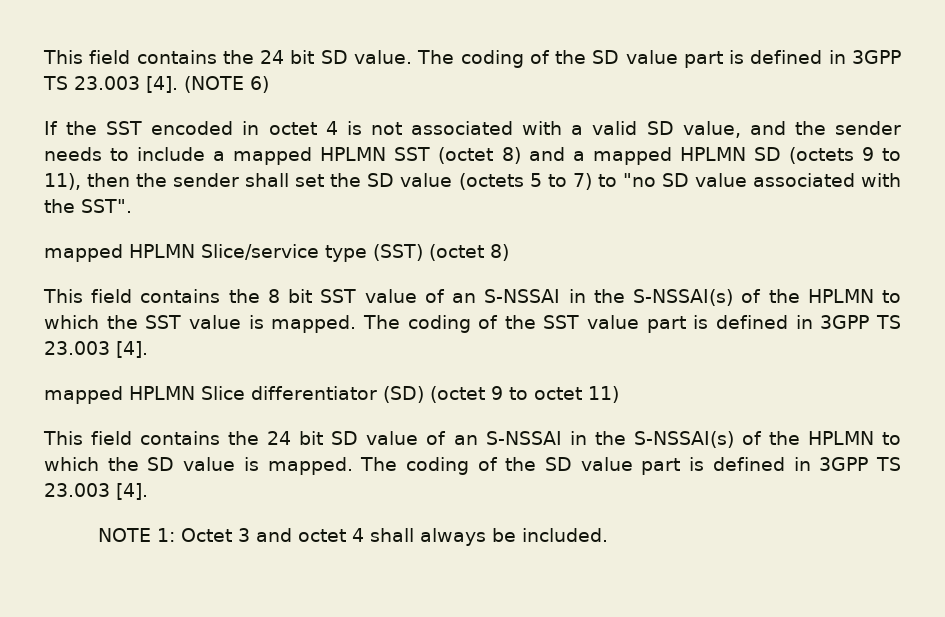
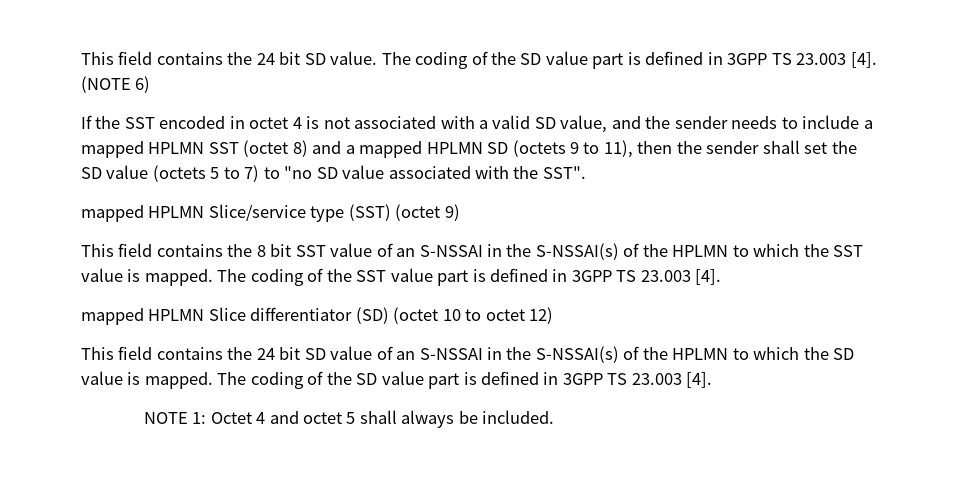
[490,244,509,261] 8) -> [444,204,460,221] 9)
[491,386,503,400] 9 -> [442,309,461,321] 10
[588,386,619,403] 11) -> [529,307,554,324] 12)
[238,528,251,542] 3 -> [256,412,266,424] 4
[352,528,365,542] 4 -> [346,412,356,424] 5

